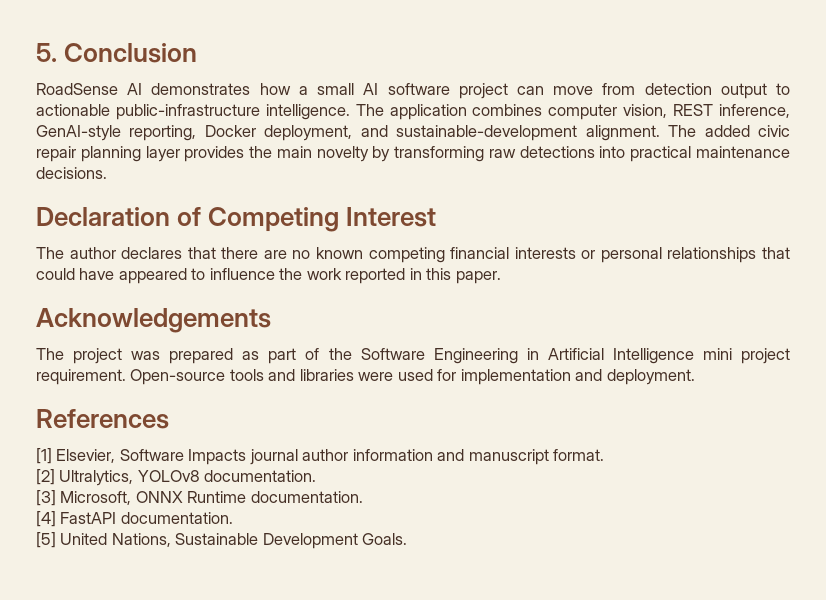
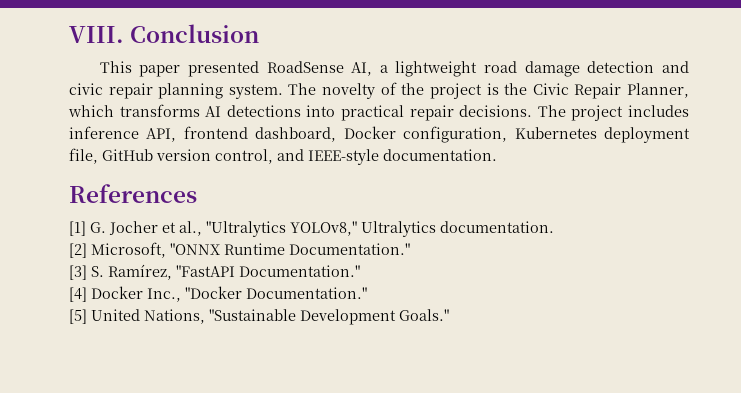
[36,43,57,62] 5. -> [69,26,124,43] VIII.
[36,83,790,99] [36,104,791,120] [36,125,790,141] [36,146,516,162] RoadSense AI demonstrates how a small AI software project can move from detection output to actionable public-infrastructure intelligence. The application combines computer vision, REST inference, GenAI-style reporting, Docker deployment, and sustainable-development alignment. The added civic repair planning layer provides the main novelty by transforming raw -> [99,61,689,77] [69,82,690,99] [68,104,222,117] This paper presented RoadSense AI, a lightweight road damage detection and civic repair planning system. The novelty of the project is the Civic Repair Planner, which transforms AI
[695,146,790,158] maintenance -> [409,105,454,121] repair
[36,207,437,232] [36,247,790,263] [36,268,501,284] [36,308,271,333] [36,348,790,364] [36,369,695,385] [36,409,169,429] [36,448,605,465] [36,469,317,486] [36,490,363,506] [36,511,233,527] // Declaration of Competing Interest // The author declares that there are no known competing financial interests or personal relationships that could have appeared to influence the work reported in this paper. // Acknowledgements // The project was prepared as part of the Software Engineering in Artificial Intelligence mini project requirement. Open-source tools and libraries were used for implementation and deployment. // References // [1] Elsevier, Software Impacts journal author information and manuscript format. // [2] Ultralytics, YOLOv8 documentation. // [3] Microsoft, ONNX Runtime documentation. // [4] FastAPI documentation. -> [537,105,690,121] [69,126,691,143] [69,148,497,165] [69,184,197,203] [69,221,554,237] [69,242,410,258] [69,264,360,280] [69,286,367,302] The project includes inference API, frontend dashboard, Docker configuration, Kubernetes deployment file, GitHub version control, and IEEE-style documentation. // References // [1] G. Jocher et al., "Ultralytics YOLOv8," Ultralytics documentation. // [2] Microsoft, "ONNX Runtime Documentation." // [3] S. Ramírez, "FastAPI Documentation." // [4] Docker Inc., "Docker Documentation."
[175,533,408,549] Sustainable Development Goals. -> [209,309,449,325] "Sustainable Development Goals."

